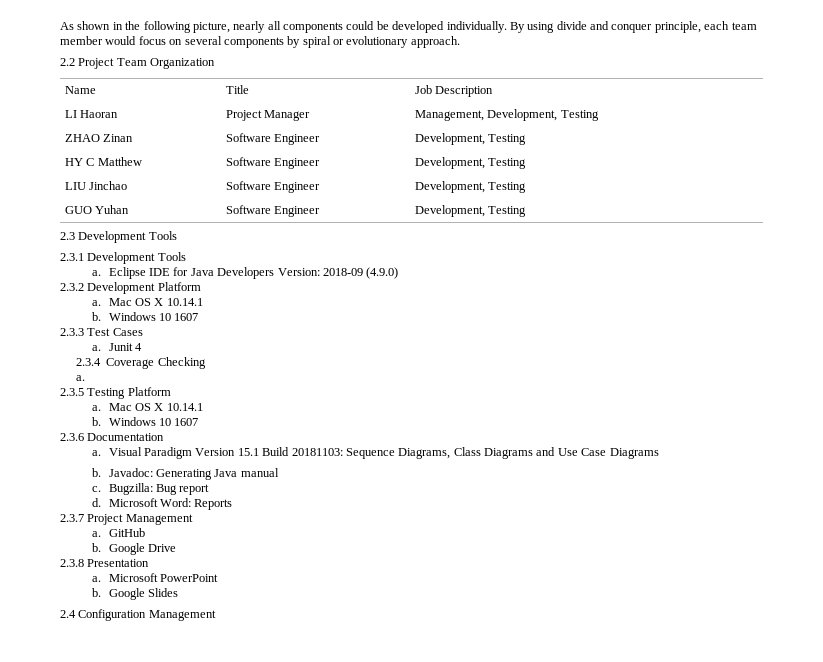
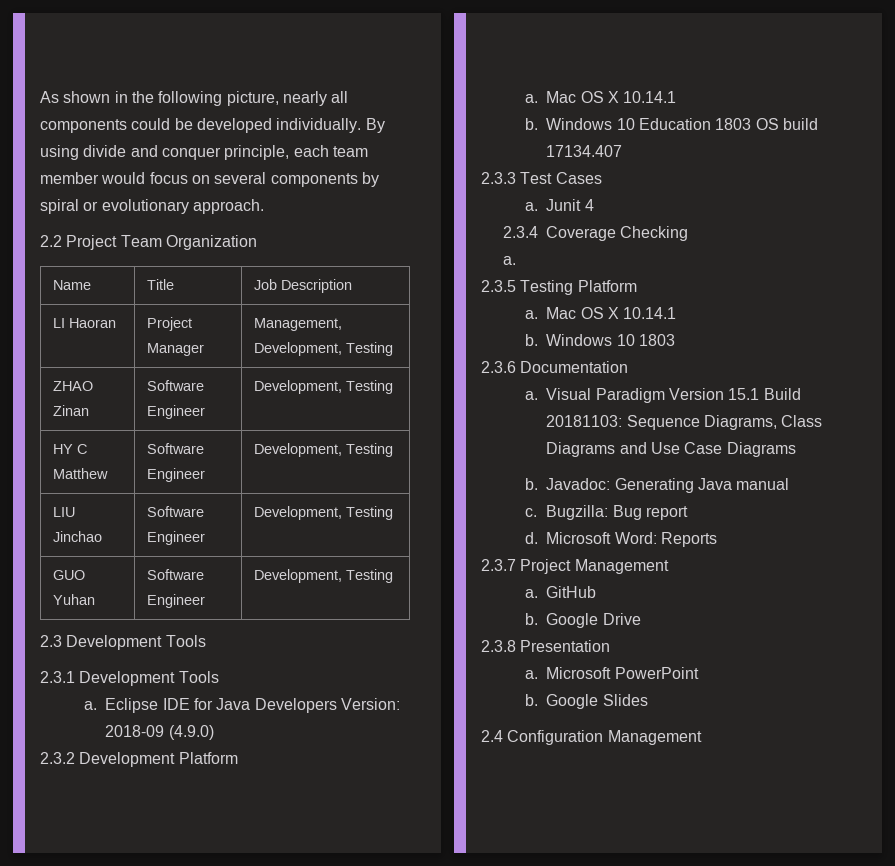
[174,313,199,321] 1607 -> [639,118,819,130] [546,145,623,157] Education 1803 OS build 17134.407
[174,418,199,426] 1607 -> [639,334,676,346] 1803

